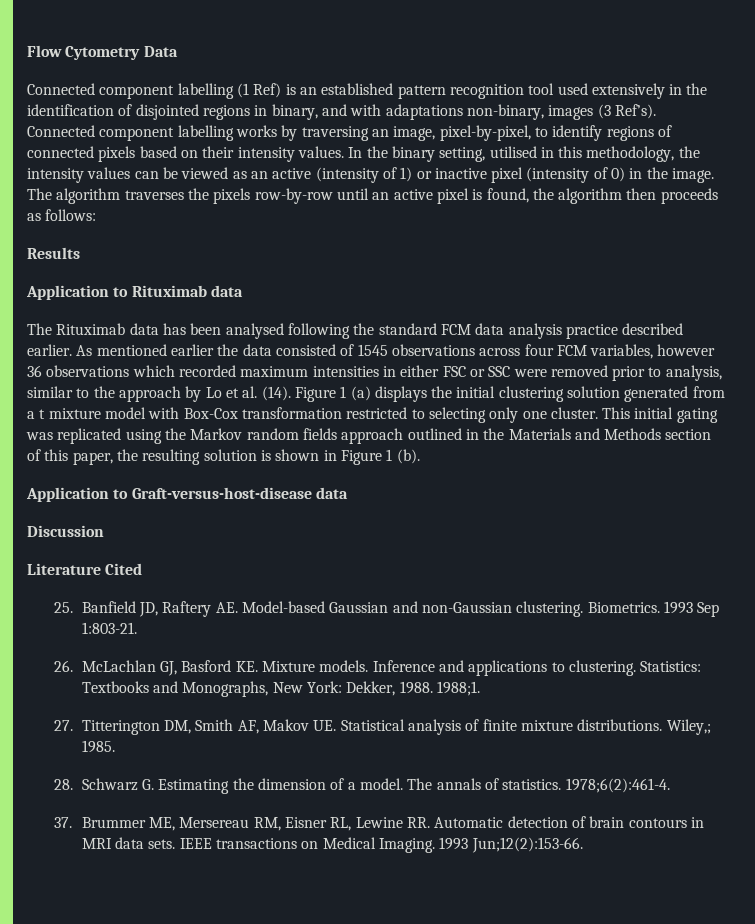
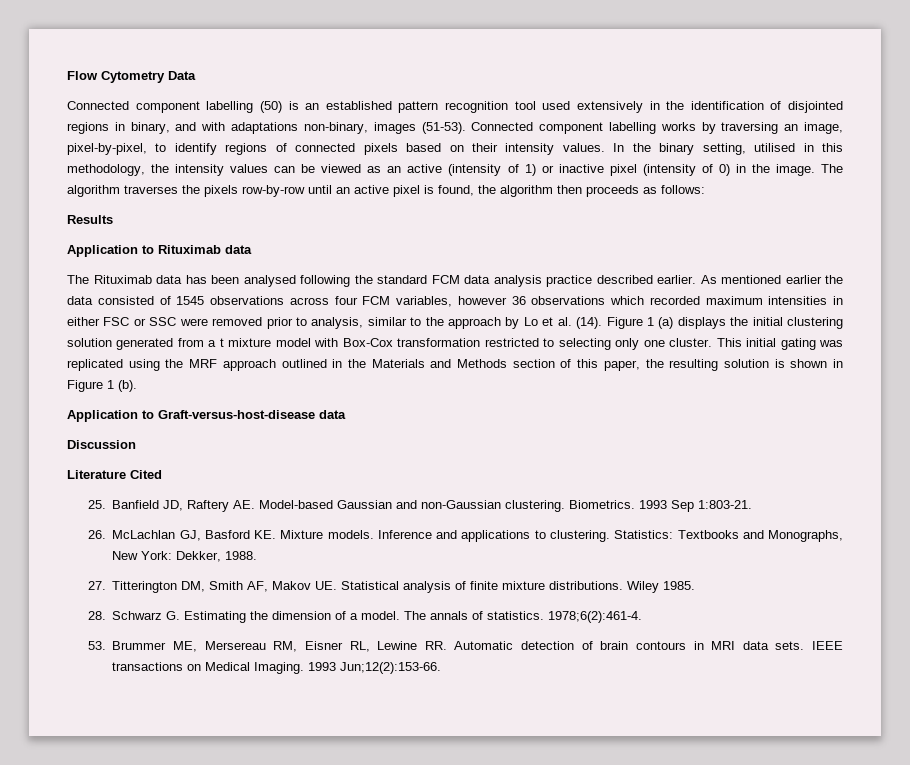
[236,83,282,98] (1 Ref) -> [259,101,282,113] (50)
[597,104,656,119] (3 Ref’s). -> [421,122,466,134] (51-53).
[190,428,337,440] Markov random fields -> [189,359,218,368] MRF
[436,681,480,696] 1988;1. -> (258, 555) none
[666,719,711,735] Wiley,; -> [627,581,660,593] Wiley
[54,817,73,828] 37. -> [87,641,106,650] 53.

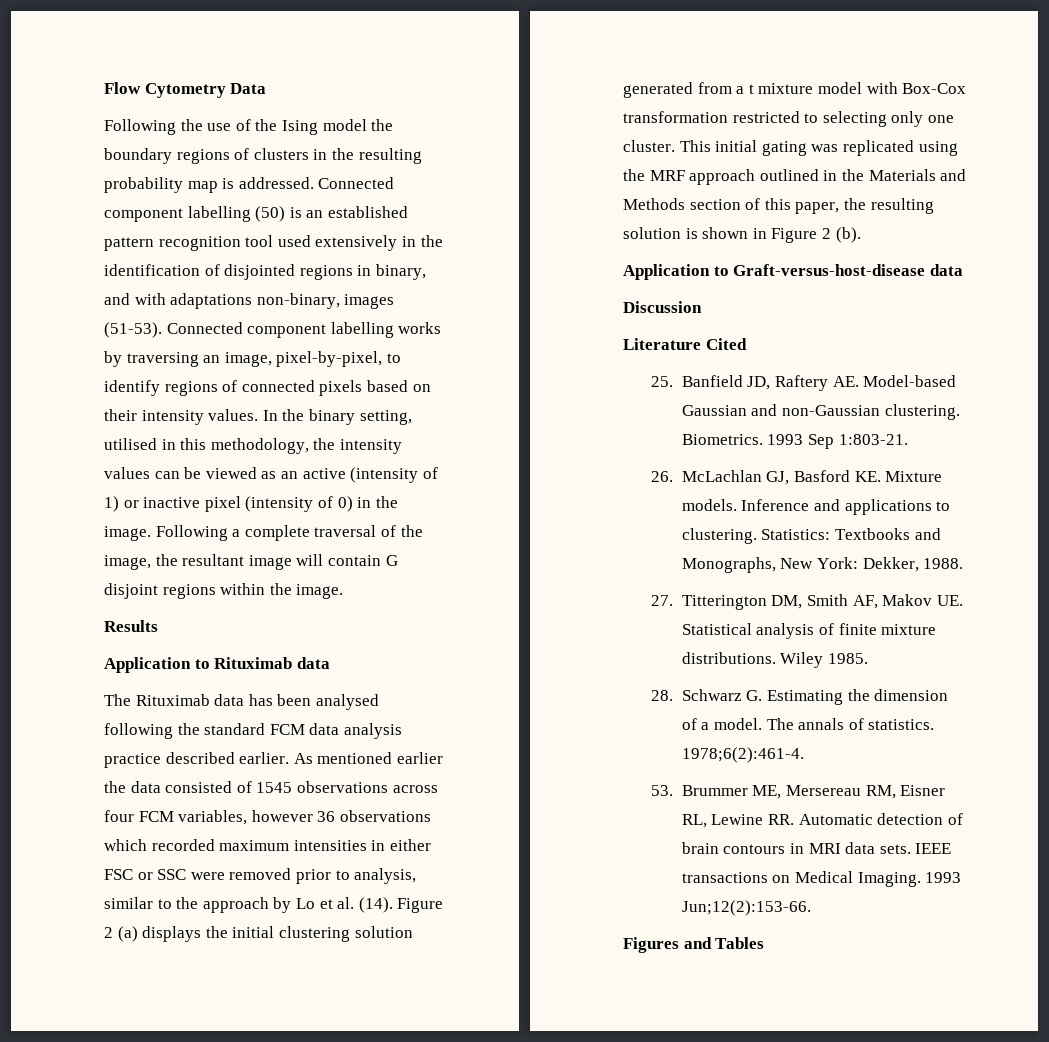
(196, 75) none -> [104,119,394,135] [104,148,422,164] [104,177,314,193] Following the use of the Ising model the boundary regions of clusters in the resulting probability map is addressed.
[820,164,843,173] [67,185,705,197] The algorithm traverses the pixels row-by-row until an active pixel is found, the algorithm then proceeds as follows: -> [155,525,423,541] [104,554,398,570] [104,583,344,599] Following a complete traversal of the image, the resultant image will contain G disjoint regions within the image.
[646,317,654,326] 1 -> [104,927,113,938] 2
[107,380,114,389] 1 -> [821,228,831,239] 2
(442, 668) none -> [623,937,765,953] // Figures and Tables

